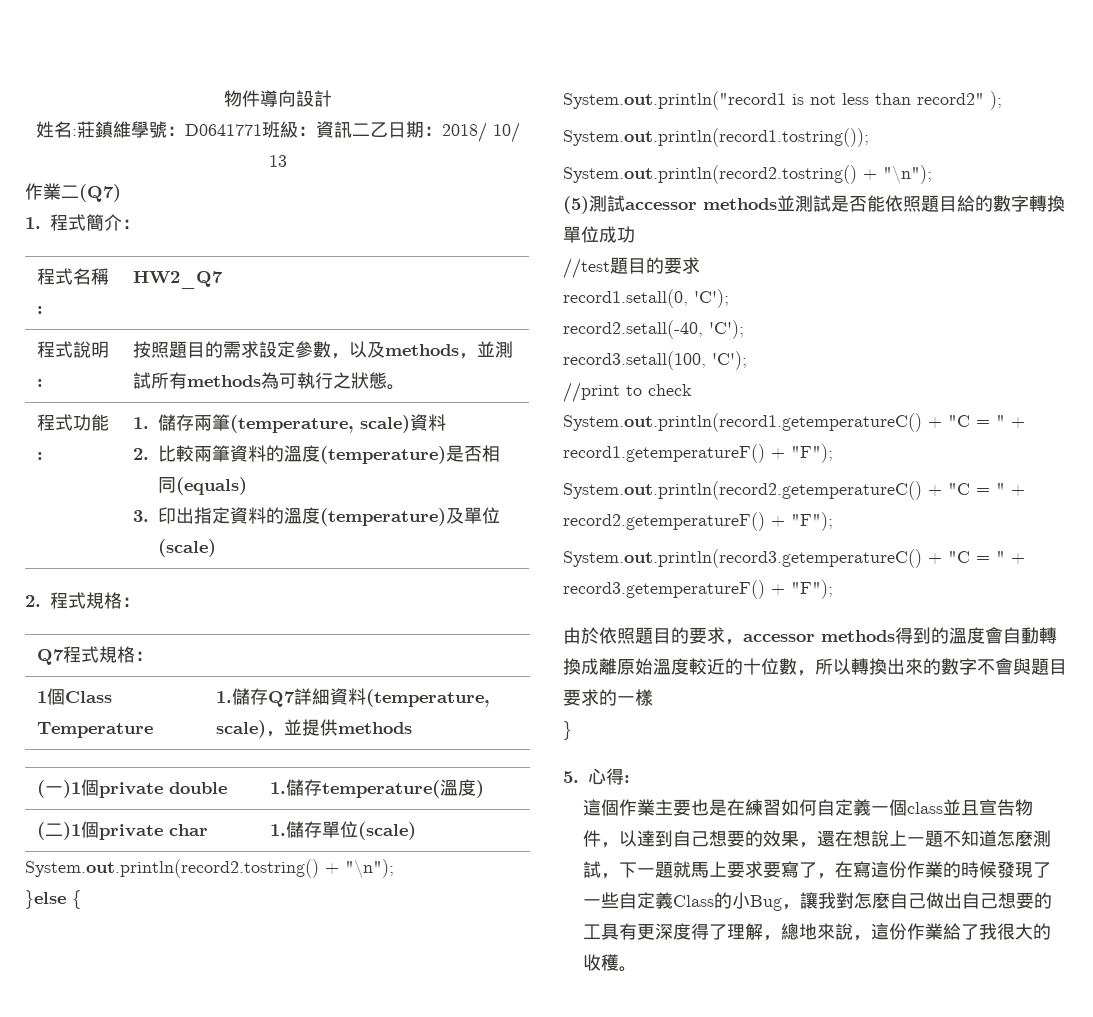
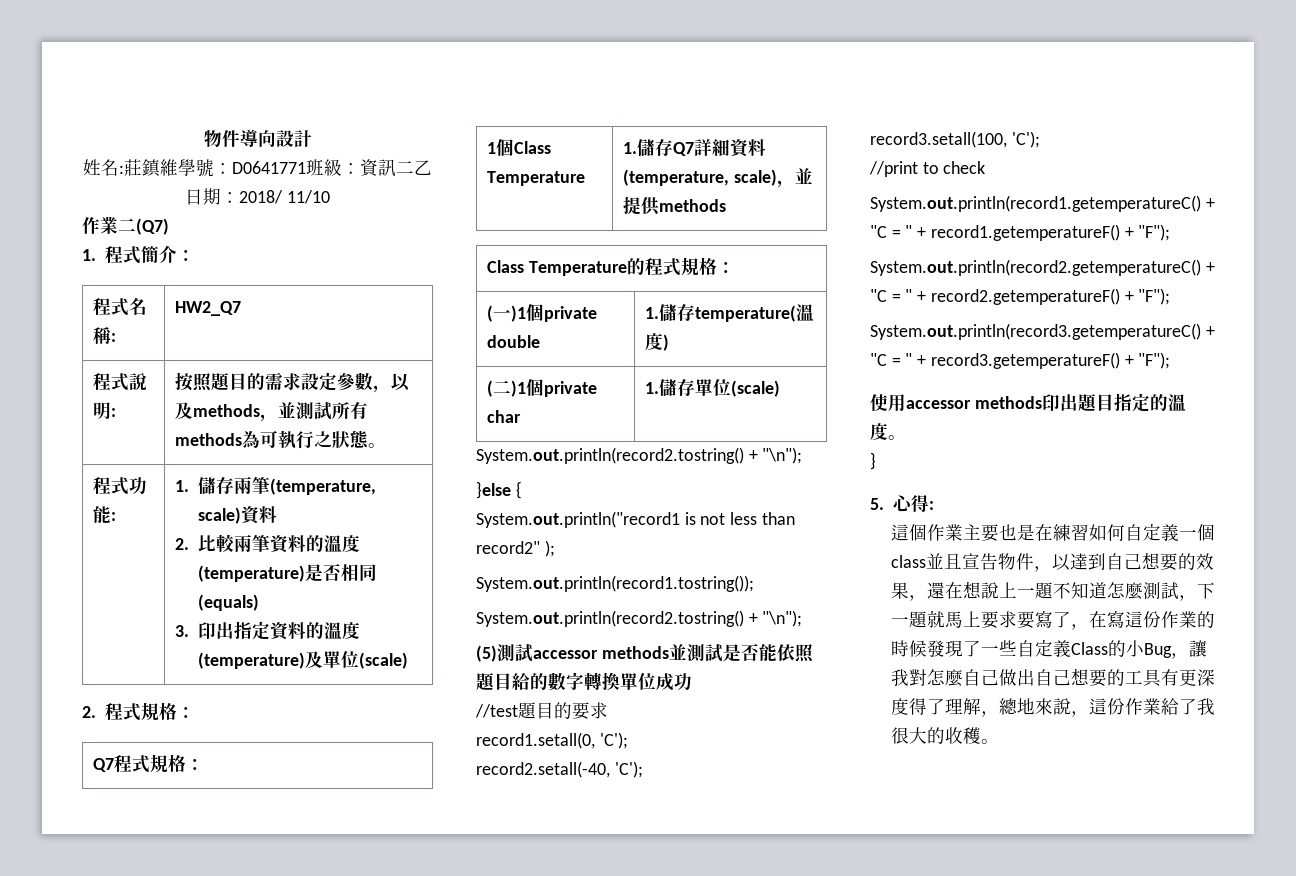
[492,122,520,143] [268,155,287,167] 10/ 13 -> [286,190,330,204] 11/10
(413, 728) none -> [486,257,735,276] // Class Temperature的程式規格：
[563,627,1057,645] [563,658,1067,676] [563,689,653,706] 由於依照題目的要求，accessor methods得到的溫度會自動轉換成離原始溫度較近的十位數，所以轉換出來的數字不會與題目要求的一樣 -> [870,393,1186,412] [870,423,906,440] 使用accessor methods印出題目指定的溫度。

